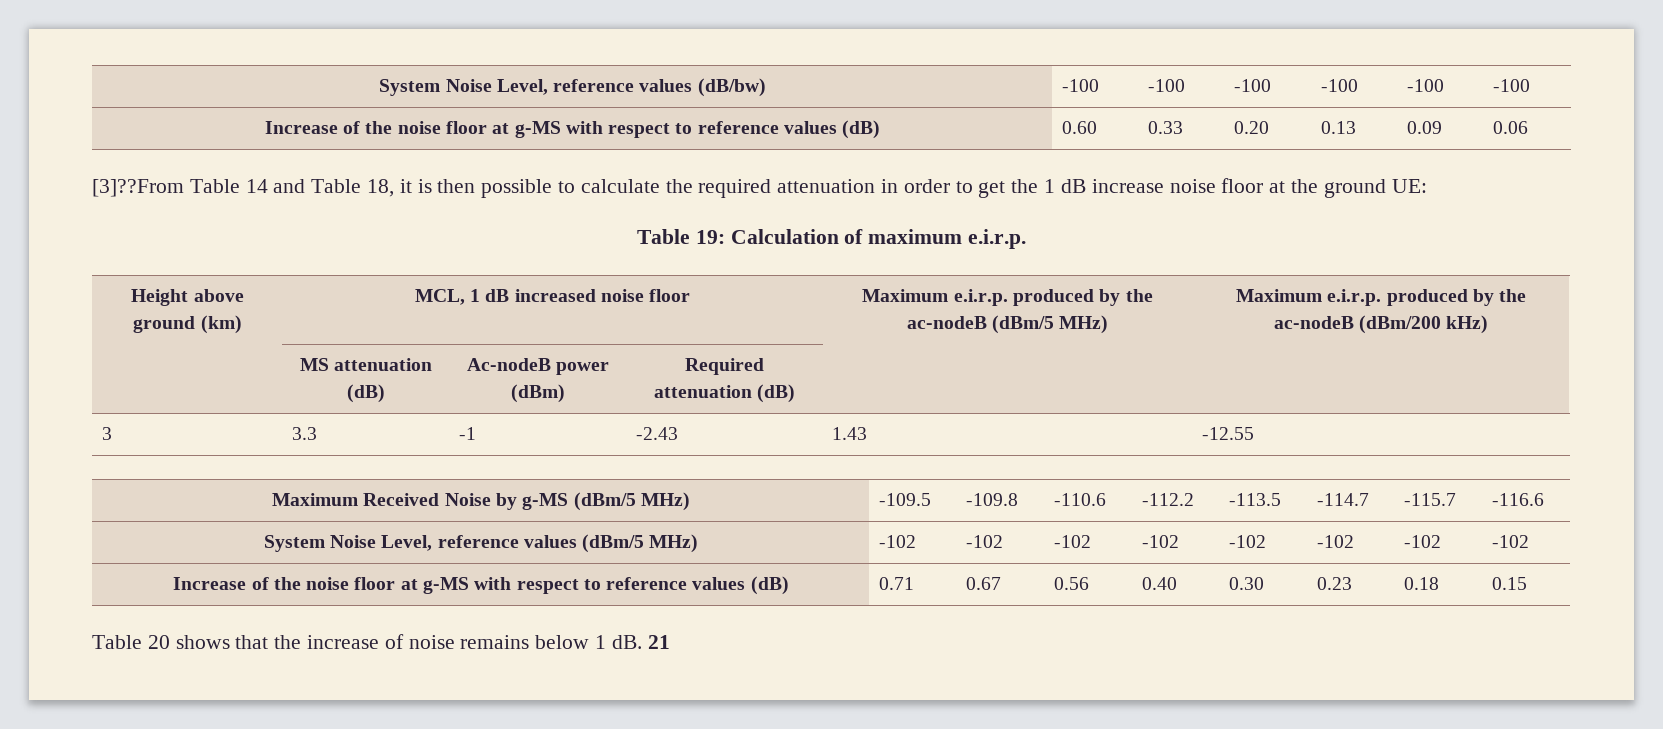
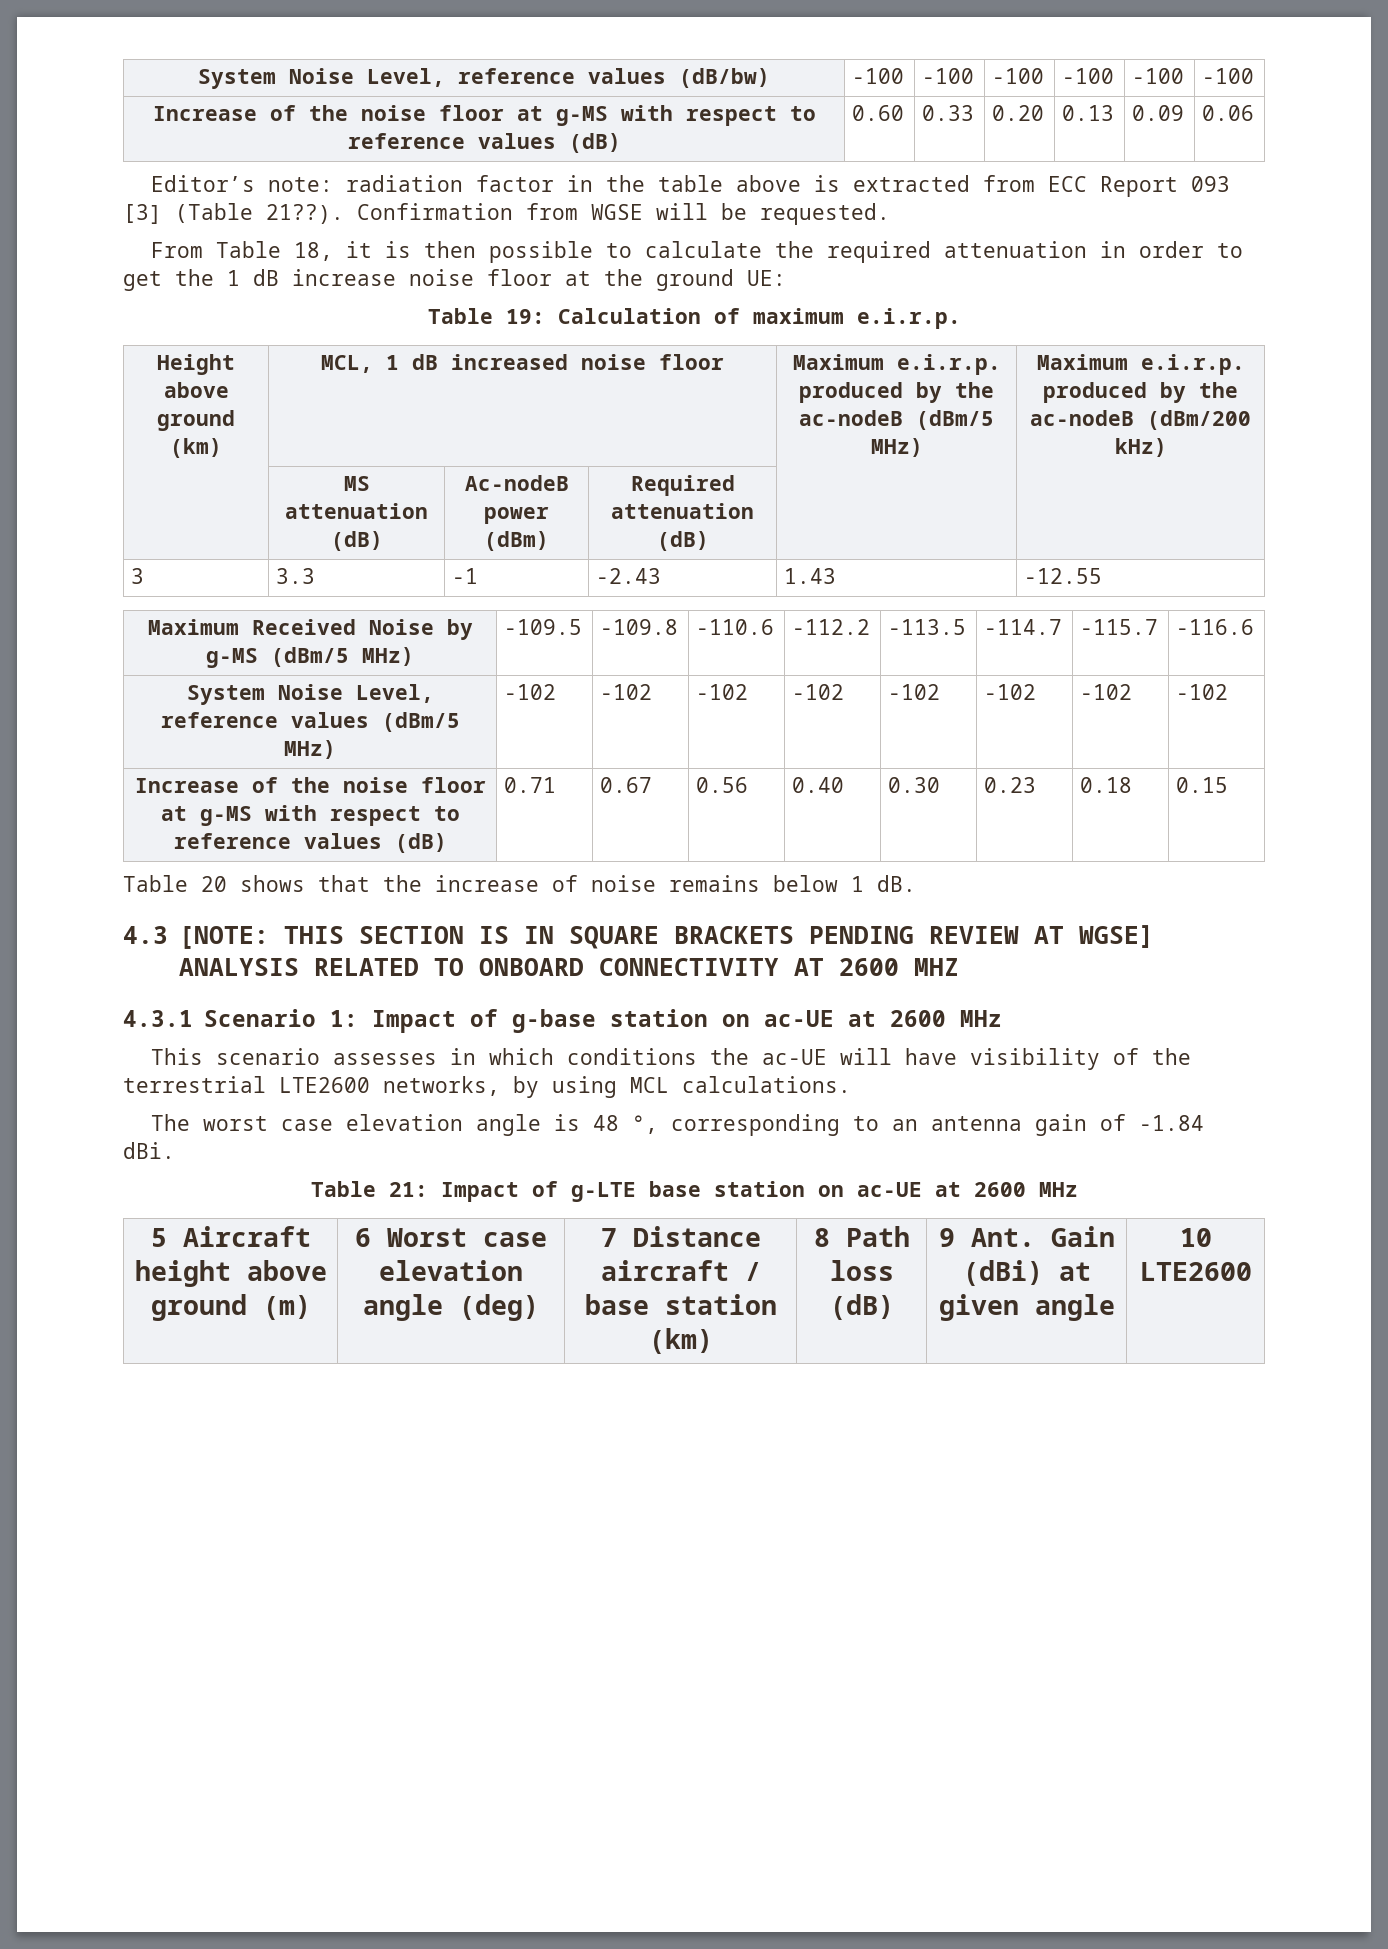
[92,179,306,197] [3]??From Table 14 and -> [151,175,1231,197] [123,203,890,225] [151,242,204,258] Editor’s note: radiation factor in the table above is extracted from ECC Report 093 [3] (Table 21??). Confirmation from WGSE will be requested. // From
[647,635,670,649] 21 -> [123,925,1154,949] [178,958,959,976] [123,1009,1002,1033] [151,1048,1192,1070] [123,1076,851,1098] [151,1114,1205,1136] [123,1142,175,1159] [310,1181,1078,1202] [150,1226,311,1247] [134,1260,327,1287] [150,1294,311,1321] [355,1228,547,1247] [379,1260,523,1281] [363,1294,539,1321] [600,1226,761,1247] [600,1260,761,1281] [584,1294,777,1315] [648,1328,713,1354] [813,1226,910,1247] [829,1260,894,1281] [829,1294,894,1320] [938,1226,1115,1247] [962,1260,1091,1286] [938,1294,1115,1321] [1179,1228,1212,1247] [1139,1262,1252,1281] // 4.3 [NOTE: THIS SECTION IS IN SQUARE BRACKETS PENDING REVIEW AT WGSE] ANALYSIS RELATED TO ONBOARD CONNECTIVITY AT 2600 MHZ // 4.3.1 Scenario 1: Impact of g-base station on ac-UE at 2600 MHz // This scenario assesses in which conditions the ac-UE will have visibility of the terrestrial LTE2600 networks, by using MCL calculations. // The worst case elevation angle is 48 °, corresponding to an antenna gain of -1.84 dBi. // Table 21: Impact of g-LTE base station on ac-UE at 2600 MHz // 5 Aircraft height above ground (m) | 6 Worst case elevation angle (deg) | 7 Distance aircraft / base station (km) | 8 Path loss (dB) | 9 Ant. Gain (dBi) at given angle | 10 LTE2600

